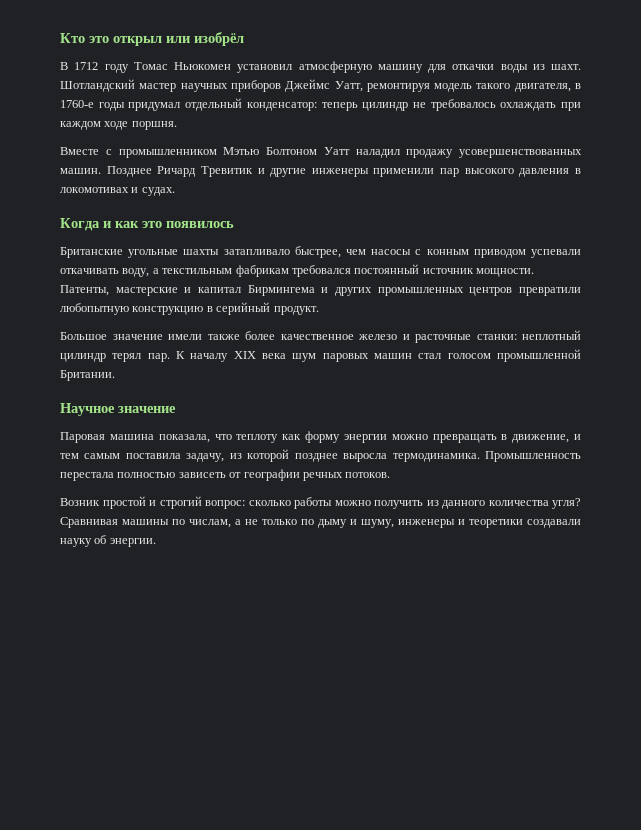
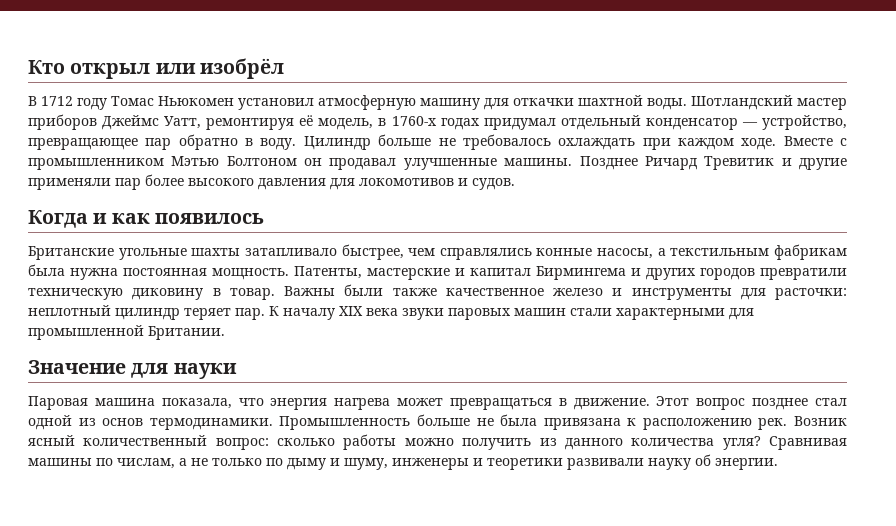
[89,36,109,43] это -> (65, 67) none
[500,64,581,73] воды из шахт. -> [578,95,687,110] шахтной воды.
[180,83,228,92] научных -> (847, 104) none
[434,83,582,92] [60,98,409,111] модель такого двигателя, в 1760-е годы придумал отдельный конденсатор: теперь цилиндр -> [299,115,848,130] [28,134,432,150] её модель, в 1760-х годах придумал отдельный конденсатор — устройство, превращающее пар обратно в воду. Цилиндр больше
[104,121,177,130] ходе поршня. // -> [741,138,777,150] ходе.
[323,147,582,158] [60,168,101,174] Уатт наладил продажу усовершенствованных машин. -> [304,158,573,170] он продавал улучшенные машины.
[311,168,581,177] [60,187,175,196] инженеры применили пар высокого давления в локомотивах и судах. -> [28,174,515,190] применяли пар более высокого давления для локомотивов и судов.
[142,221,162,228] это -> (150, 218) none
[371,249,581,258] [60,264,534,277] насосы с конным приводом успевали откачивать воду, а текстильным фабрикам требовался постоянный источник мощности. -> [439,244,847,260] [28,264,289,280] справлялись конные насосы, а текстильным фабрикам была нужна постоянная мощность.
[377,287,581,296] [60,302,319,315] [60,331,517,343] промышленных центров превратили любопытную конструкцию в серийный продукт. // Большое значение имели также более качественное железо и расточные станки: -> [700,268,847,280] [28,284,847,300] городов превратили техническую диковину в товар. Важны были также качественное железо и инструменты для расточки:
[112,353,142,362] терял -> [184,308,231,320] теряет
[292,353,317,362] шум -> [402,308,444,320] звуки
[418,353,491,359] стал голосом -> [570,308,754,320] стали характерными для
[60,403,176,416] Научное значение -> [28,360,237,379] Значение для науки
[236,431,581,443] [60,449,581,462] [60,469,391,481] [60,496,202,509] теплоту как форму энергии можно превращать в движение, и тем самым поставила задачу, из которой позднее выросла термодинамика. Промышленность перестала полностью зависеть от географии речных потоков. // Возник простой и строгий -> [270,396,847,410] [28,414,848,430] [28,435,208,446] энергия нагрева может превращаться в движение. Этот вопрос позднее стал одной из основ термодинамики. Промышленность больше не была привязана к расположению рек. Возник ясный количественный
[527,519,581,528] создавали -> [567,458,644,470] развивали

